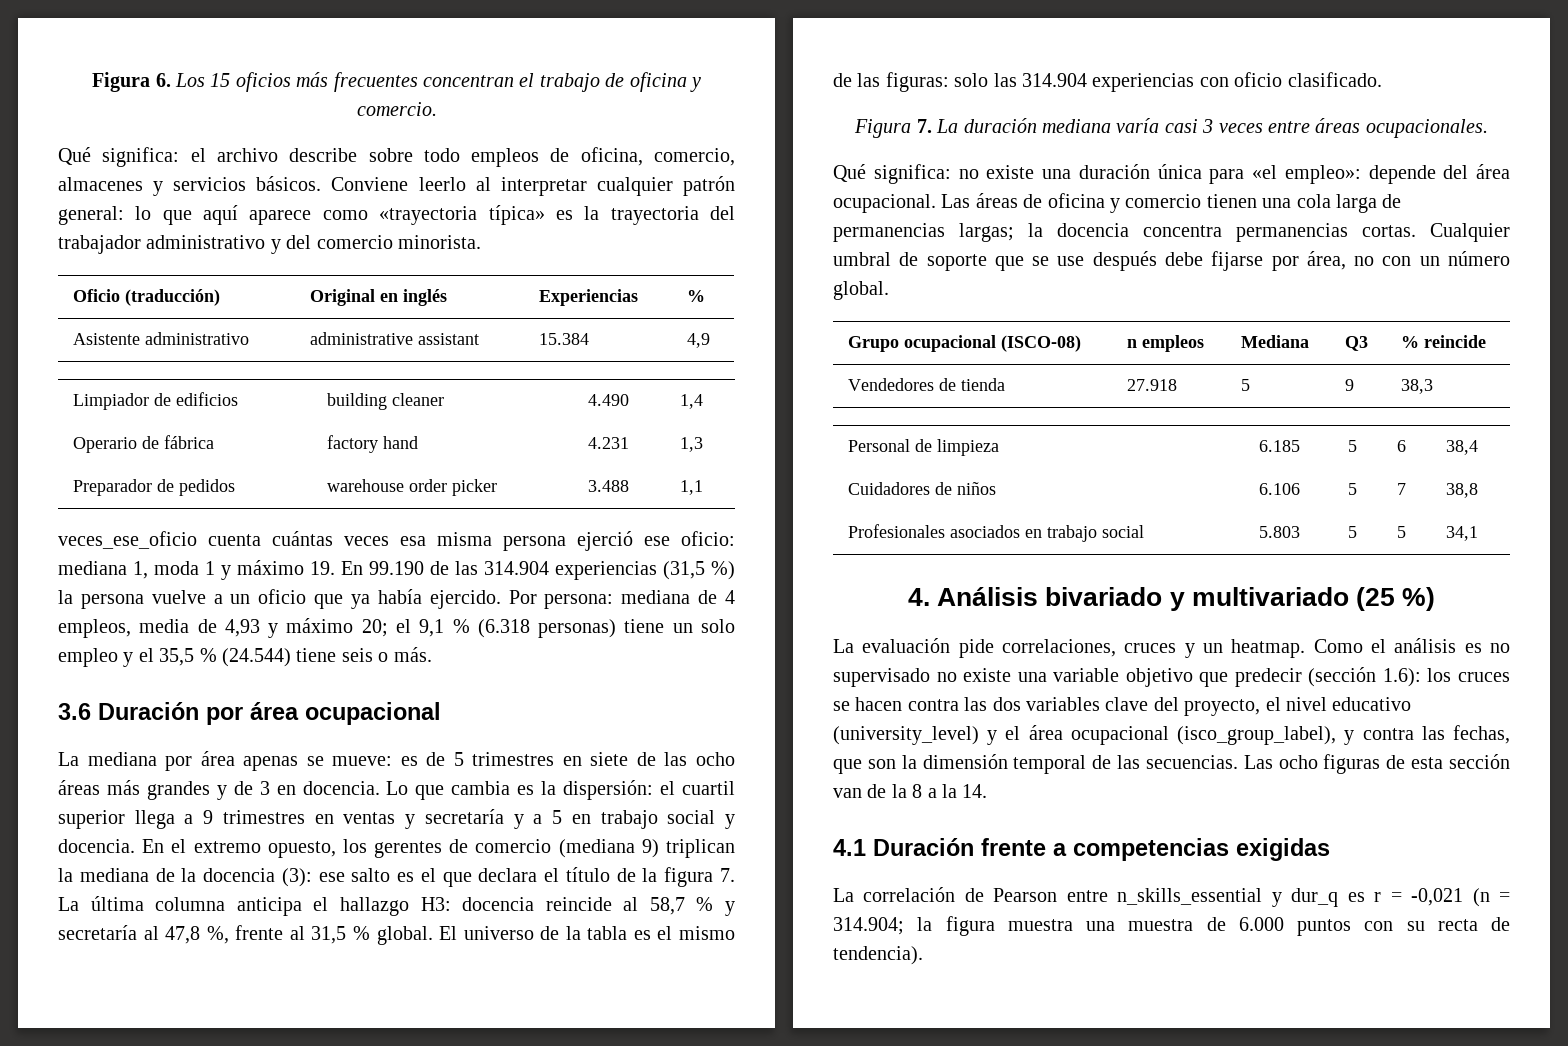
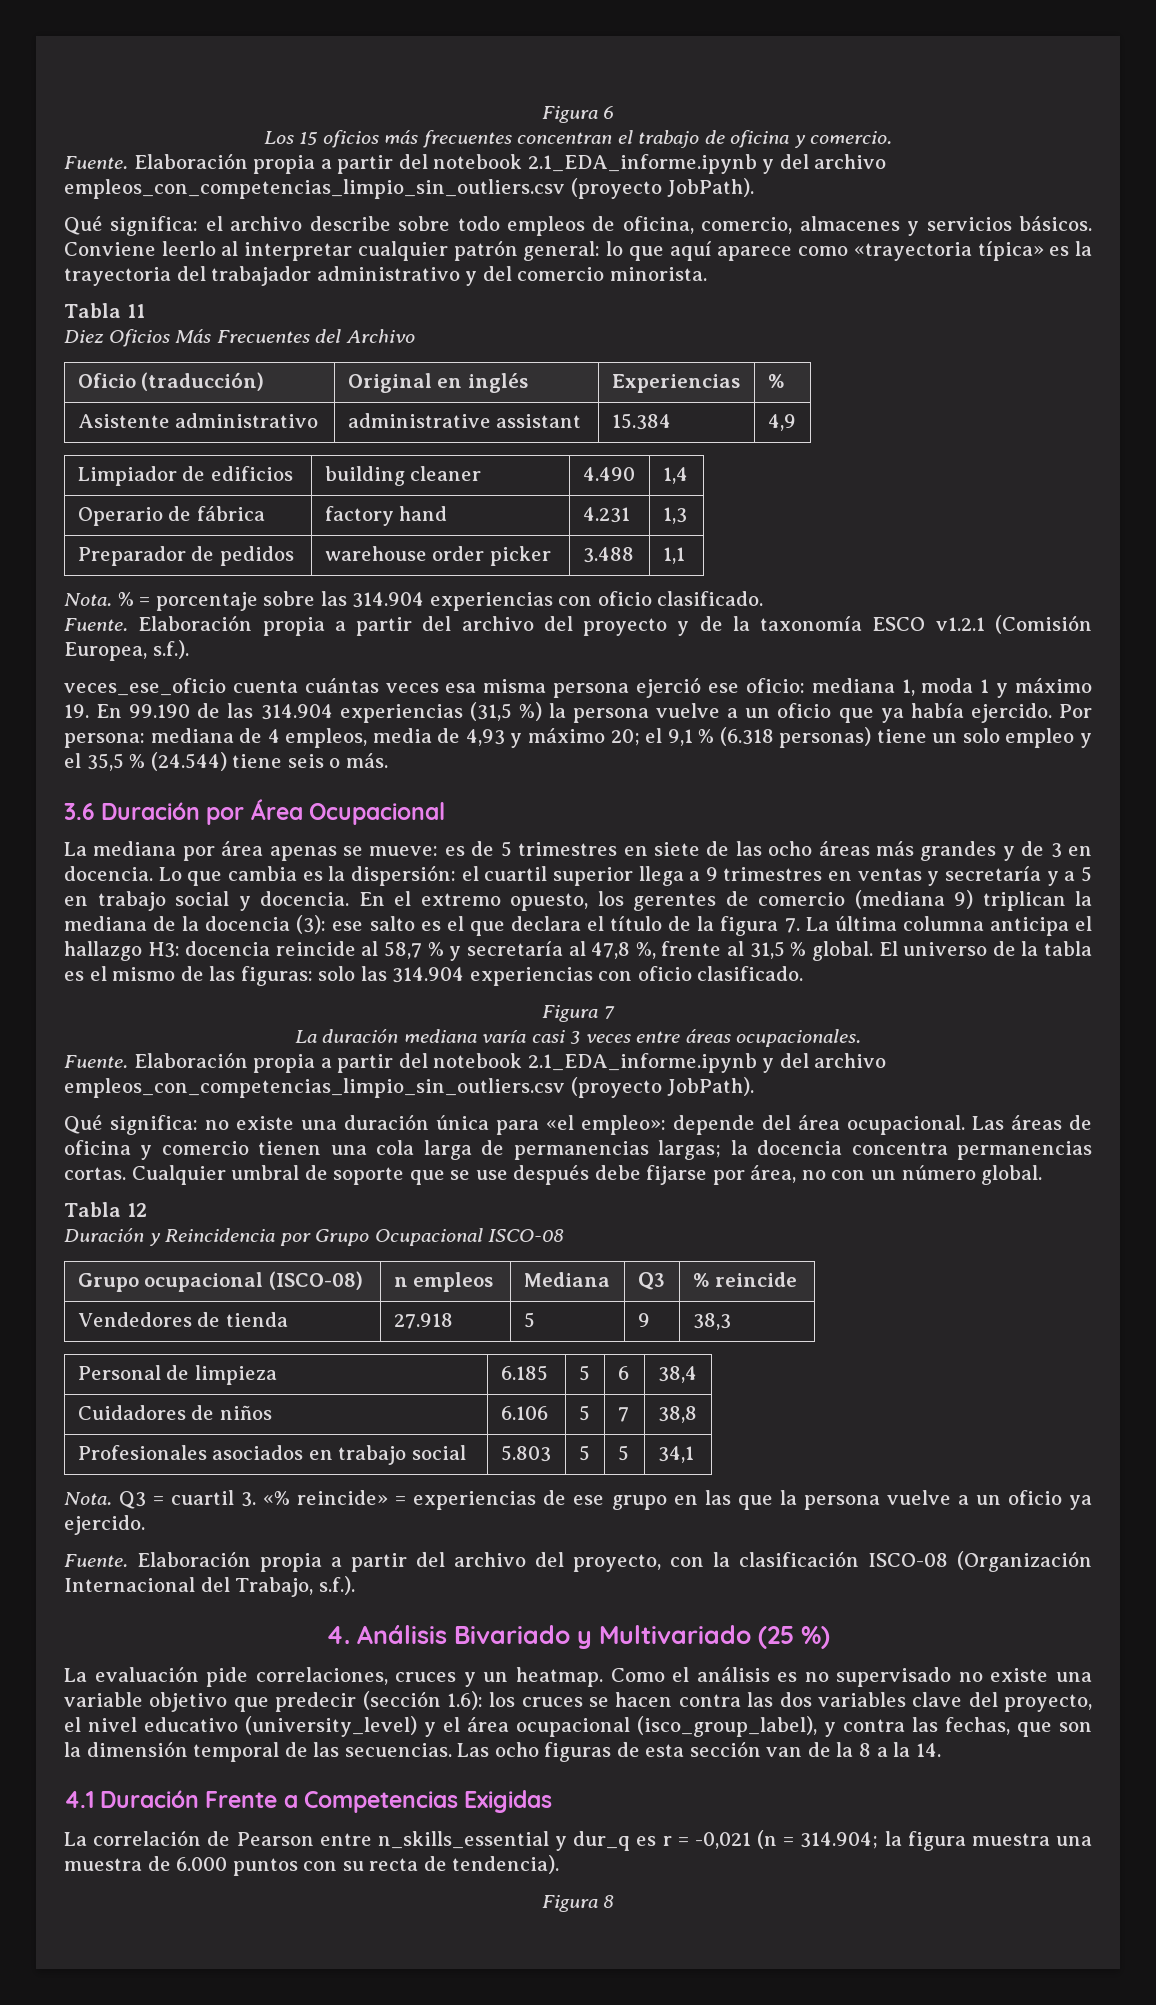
[92,72,171,92] Figura 6. -> [541,106,615,123] Figura 6 //
(437, 109) none -> [64,153,887,174] [64,178,755,199] // Fuente. Elaboración propia a partir del notebook 2.1_EDA_informe.ipynb y del archivo empleos_con_competencias_limpio_sin_outliers.csv (proyecto JobPath).
(481, 242) none -> [64,303,145,318] [64,329,415,347] // Tabla 11 // Diez Oficios Más Frecuentes del Archivo
(703, 487) none -> [64,591,764,611] [64,615,1092,636] [64,640,189,661] // Nota. % = porcentaje sobre las 314.904 experiencias con oficio clasificado. // Fuente. Elaboración propia a partir del archivo del proyecto y de la taxonomía ESCO v1.2.1 (Comisión Europea, s.f.).
[250,702,441,725] área ocupacional -> [250,799,445,825] Área Ocupacional
[916,119,932,133] 7. -> [603,1006,615,1019] 7 //
(1488, 128) none -> [64,1052,887,1073] [64,1077,755,1098] // Fuente. Elaboración propia a partir del notebook 2.1_EDA_informe.ipynb y del archivo empleos_con_competencias_limpio_sin_outliers.csv (proyecto JobPath).
(889, 290) none -> [64,1202,147,1217] [64,1228,565,1246] // Tabla 12 // Duración y Reincidencia por Grupo Ocupacional ISCO-08
(1478, 533) none -> [64,1490,1092,1510] [64,1515,145,1535] [64,1551,1092,1572] [64,1576,355,1597] // Nota. Q3 = cuartil 3. «% reincide» = experiencias de ese grupo en las que la persona vuelve a un oficio ya ejercido. // Fuente. Elaboración propia a partir del archivo del proyecto, con la clasificación ISCO-08 (Organización Internacional del Trabajo, s.f.).
[1045,587,1349,611] bivariado y multivariado -> [454,1625,751,1649] Bivariado y Multivariado
[981,838,1330,861] frente a competencias exigidas -> [205,1790,553,1813] Frente a Competencias Exigidas
(923, 955) none -> [541,1895,615,1912] // Figura 8

